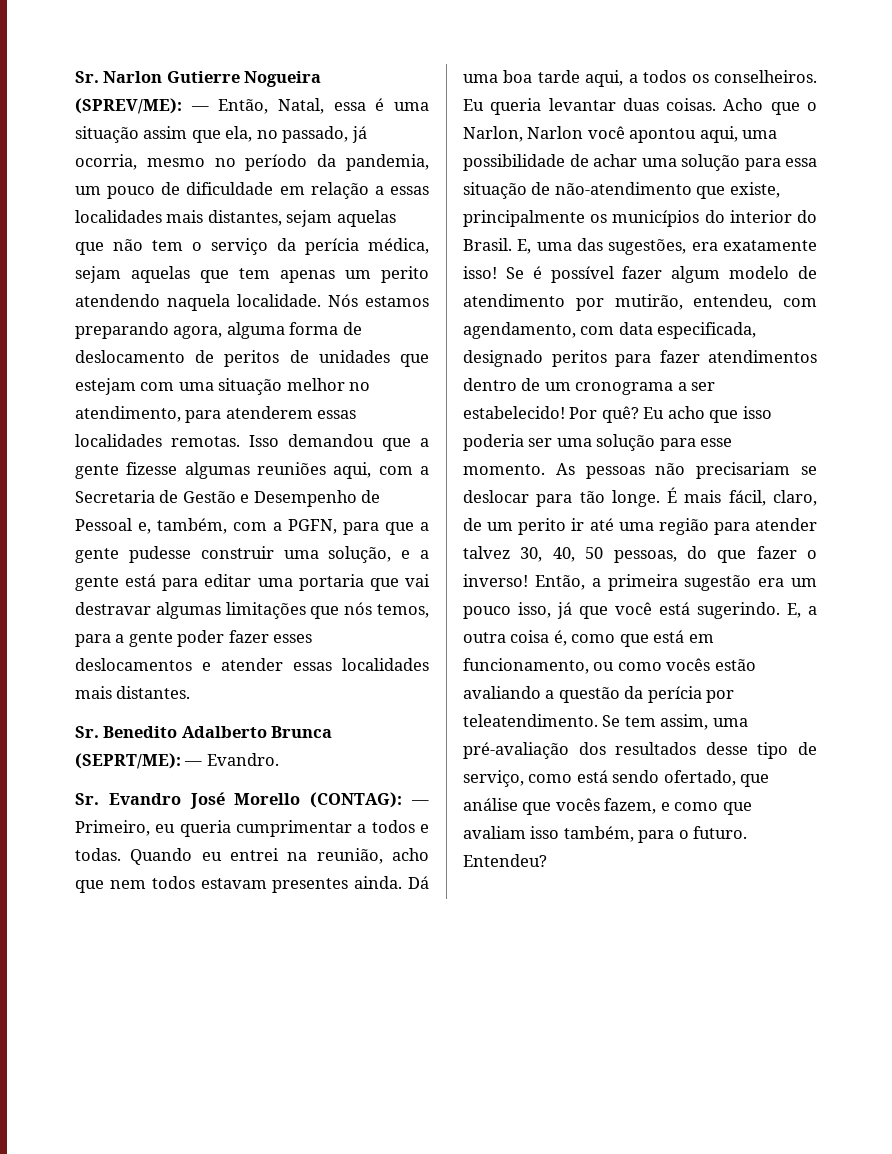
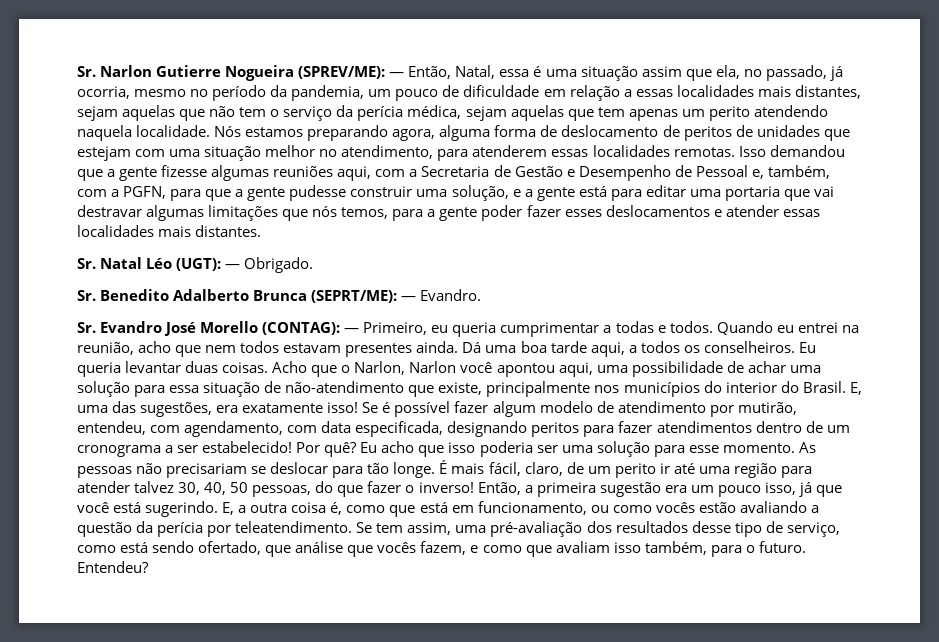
(191, 692) none -> [77,257,314,273] // Sr. Natal Léo (UGT): — Obrigado.
[371,820,429,833] [75,848,121,861] todos e todas. -> [615,321,713,333] todas e todos.
[590,214,608,223] os -> [594,385,620,393] nos
[463,350,543,367] designado -> [447,421,528,437] designando

